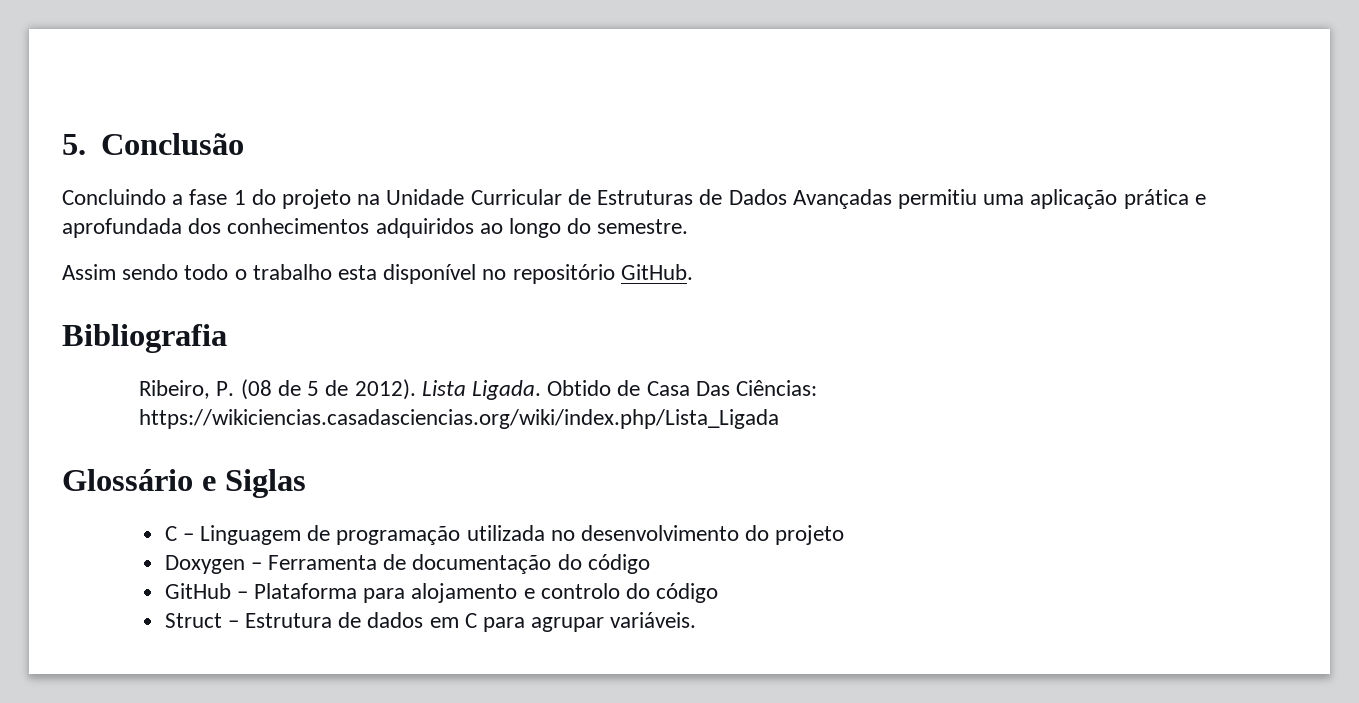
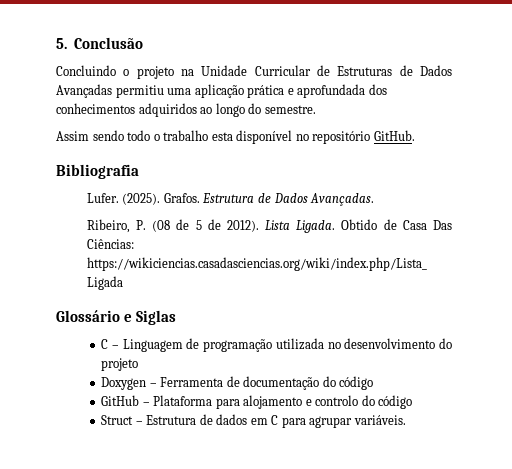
[172,189,276,205] a fase 1 do -> [123,69,130,76] o
(227, 338) none -> [86,193,375,206] // Lufer. (2025). Grafos. Estrutura de Dados Avançadas.

